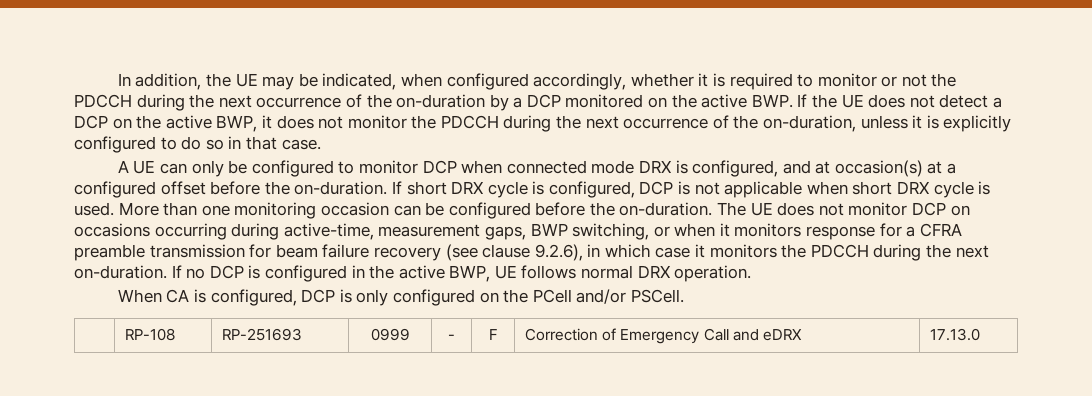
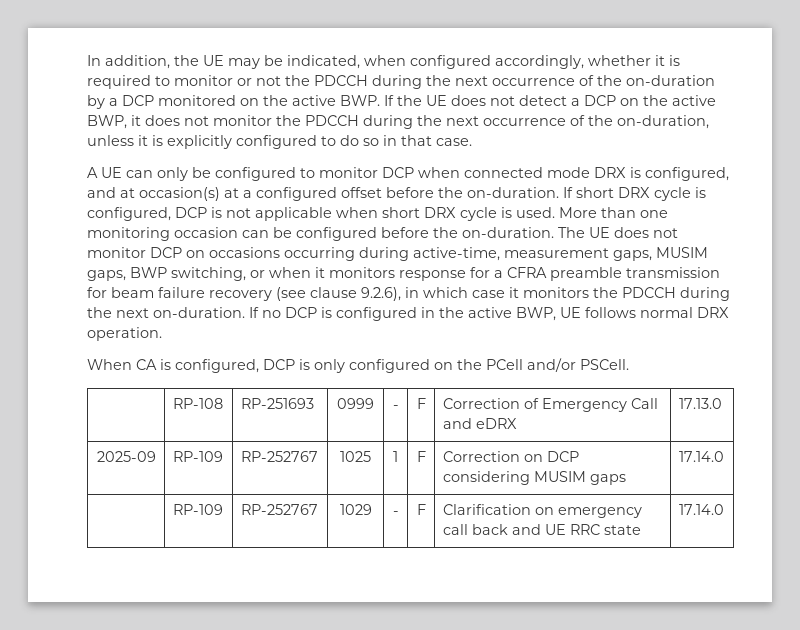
(526, 233) none -> [656,247,708,258] [87,270,126,281] MUSIM gaps,
(980, 334) none -> [96,451,156,462] [172,451,223,462] [240,451,318,462] [340,451,371,462] [393,451,398,462] [416,451,426,462] [442,451,579,462] [442,471,626,485] [678,451,724,462] [172,504,223,515] [240,504,318,515] [339,504,372,515] [392,511,399,515] [416,504,426,515] [442,504,642,518] [442,524,641,535] [678,504,724,515] // 2025-09 | RP-109 | RP-252767 | 1025 | 1 | F | Correction on DCP considering MUSIM gaps | 17.14.0 // | RP-109 | RP-252767 | 1029 | - | F | Clarification on emergency call back and UE RRC state | 17.14.0

